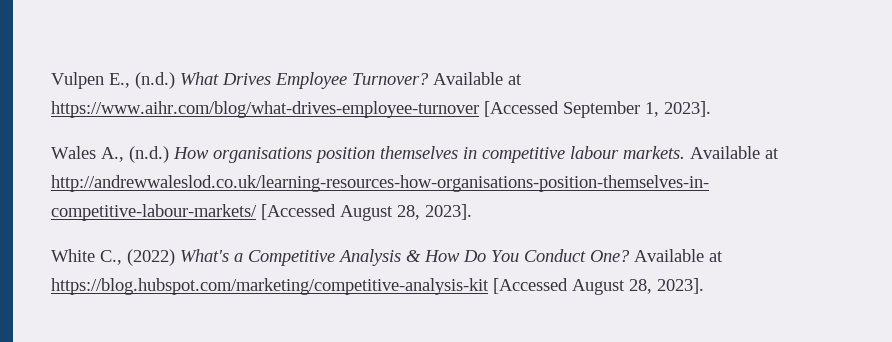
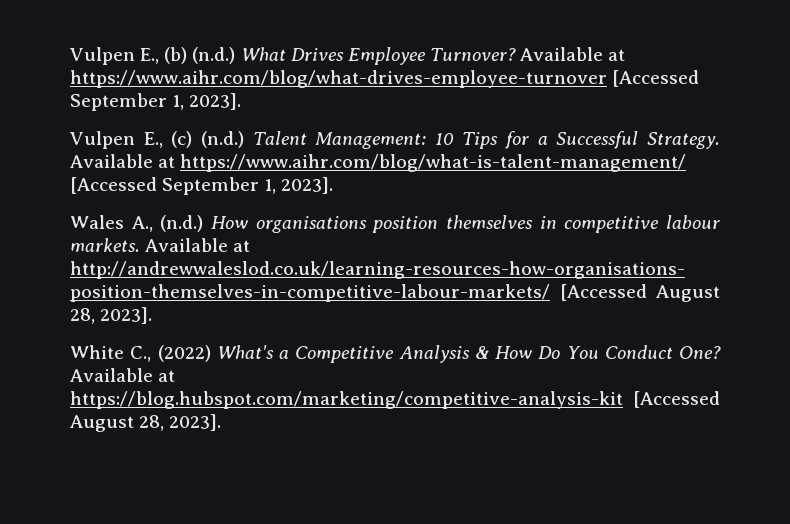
[51,72,130,89] Vulpen E., -> [70,47,188,65] Vulpen E., (b)
(711, 109) none -> [70,131,721,149] [70,154,687,172] [70,177,334,195] // Vulpen E., (c) (n.d.) Talent Management: 10 Tips for a Successful Strategy. Available at https://www.aihr.com/blog/what-is-talent-management/ [Accessed September 1, 2023].

